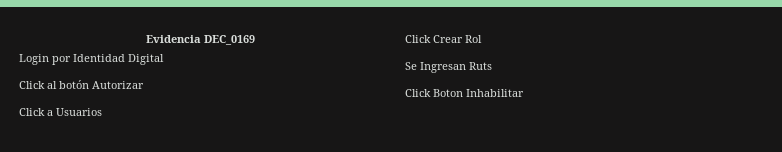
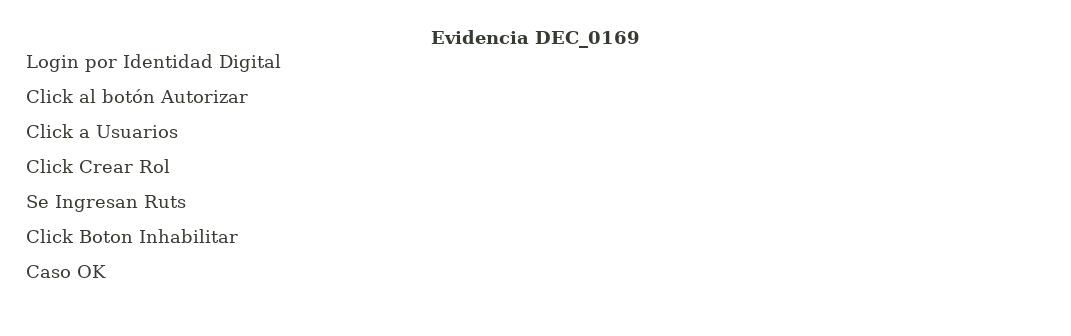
(524, 93) none -> [26,265,106,278] // Caso OK

